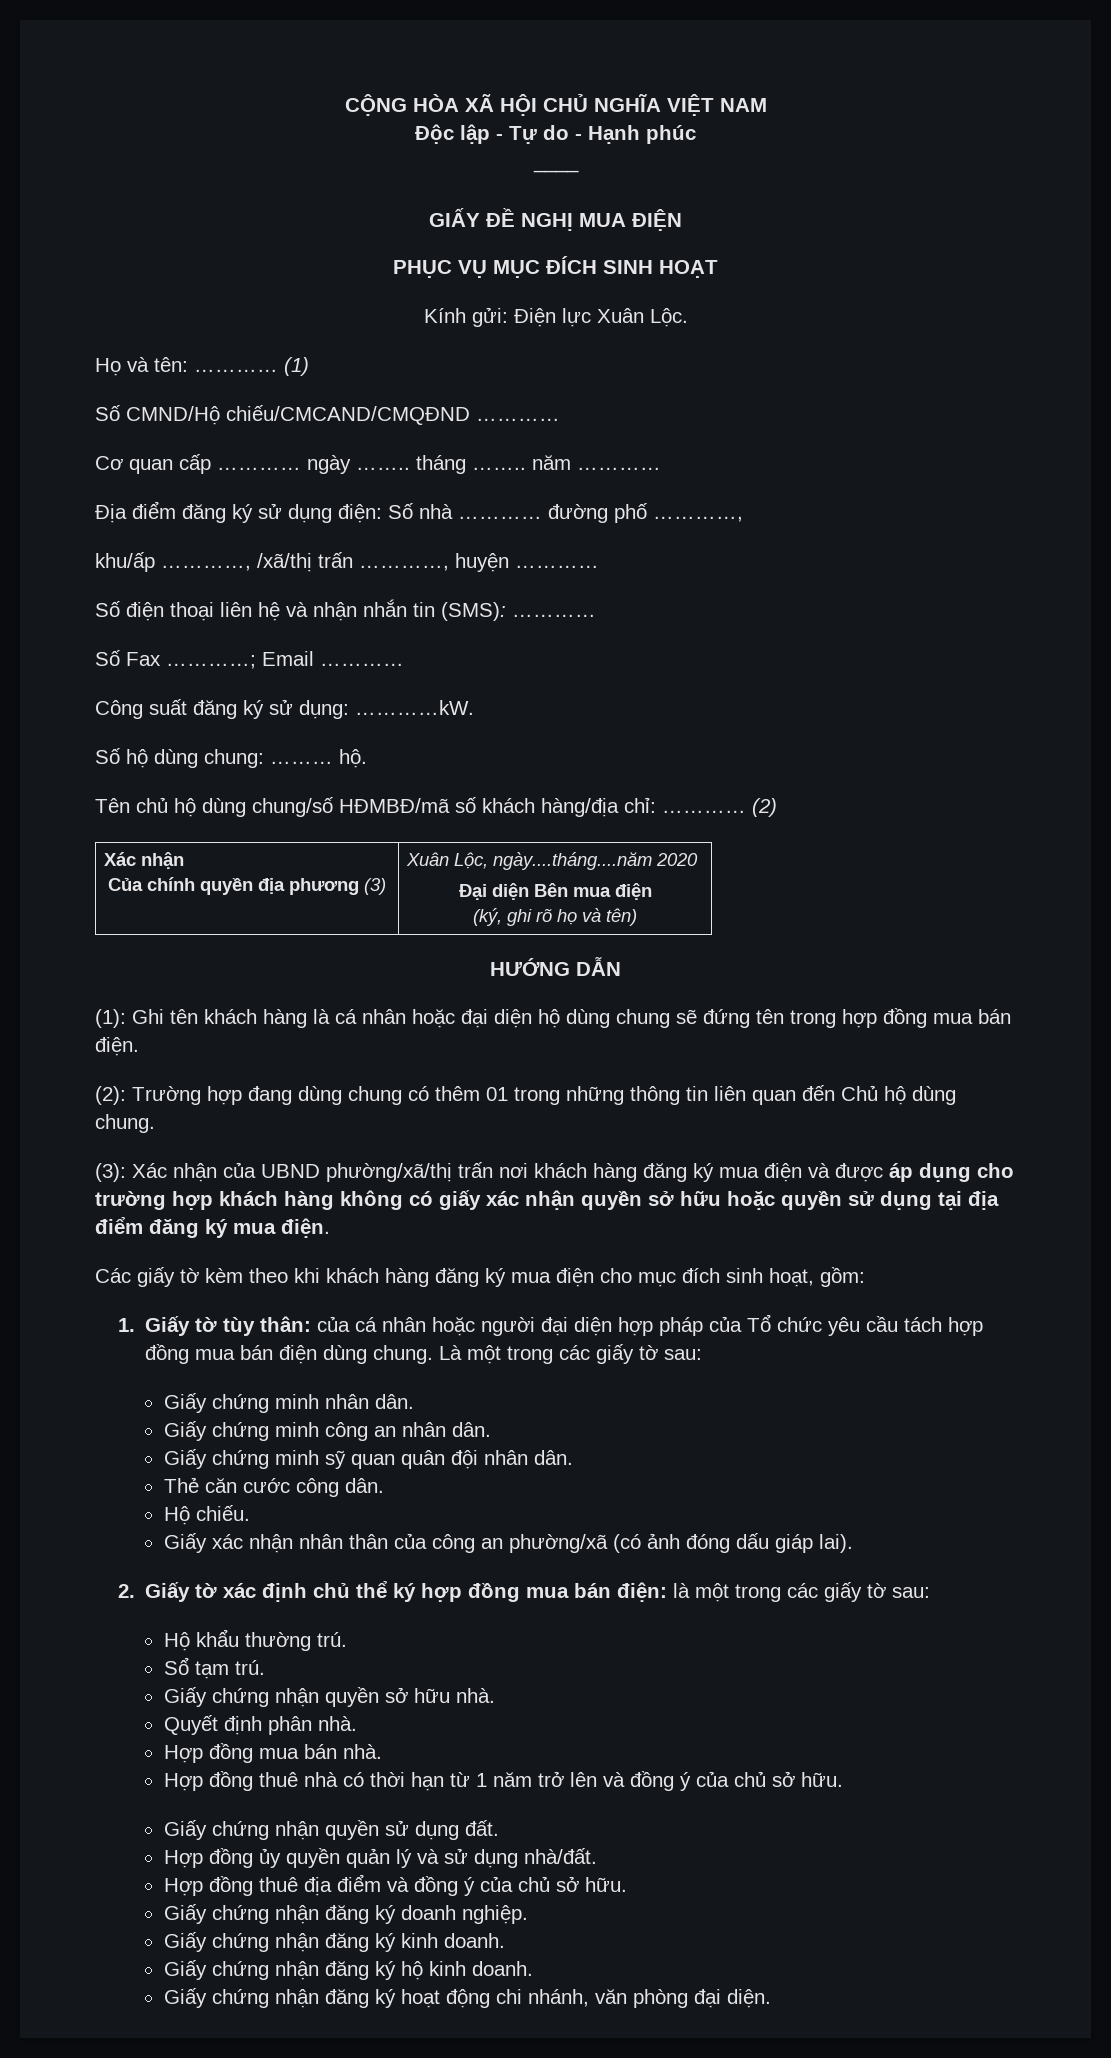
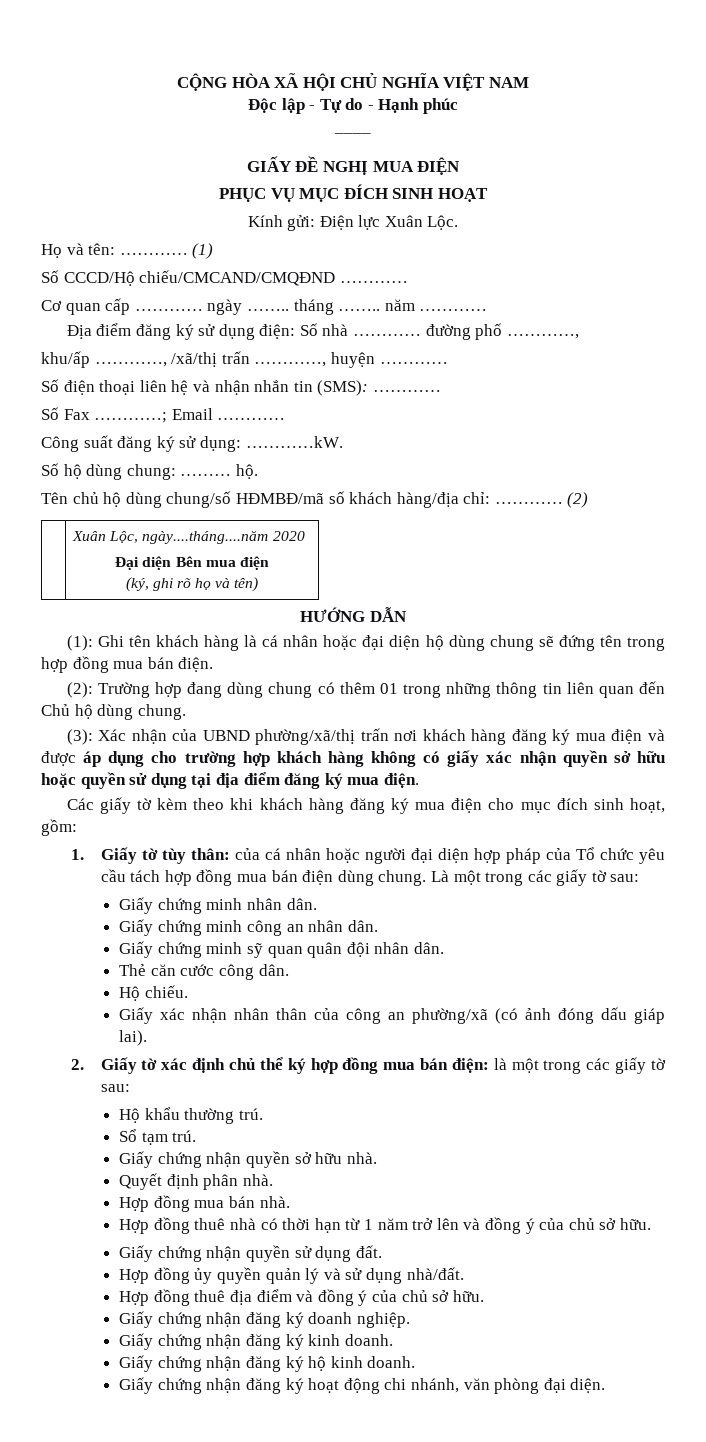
[126,406,220,425] CMND/Hộ -> [63,271,135,286] CCCD/Hộ
[103,852,184,869] [108,877,386,895] Xác nhận // Của chính quyền địa phương (3) -> (589, 500) none

